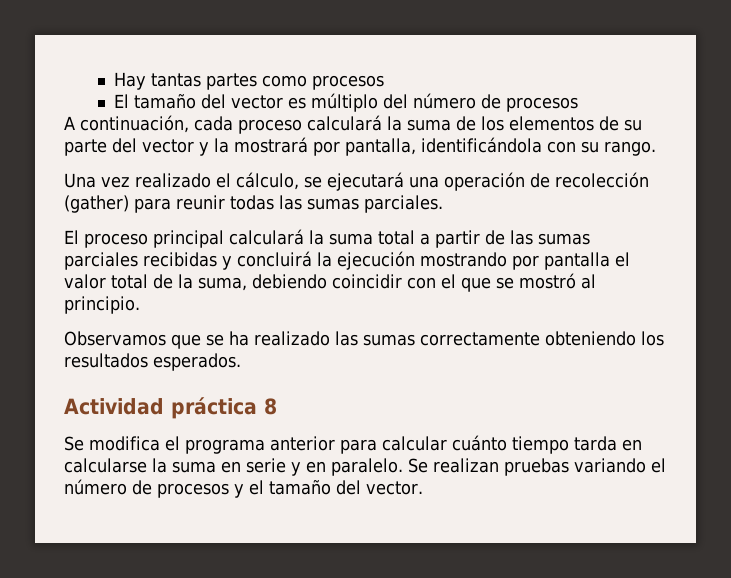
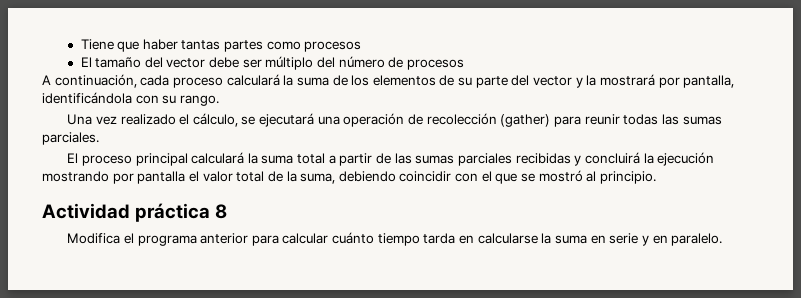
[113,72,146,90] Hay -> [80,39,178,52] Tiene que haber
[287,97,306,109] es -> [209,57,262,68] debe ser
[64,331,664,349] [64,353,241,371] // Observamos que se ha realizado las sumas correctamente obteniendo los resultados esperados. -> (656, 177) none
[64,436,160,451] Se modifica -> [67,233,121,244] Modifica
[408,458,666,476] [64,479,423,498] Se realizan pruebas variando el número de procesos y el tamaño del vector. -> (723, 239) none

